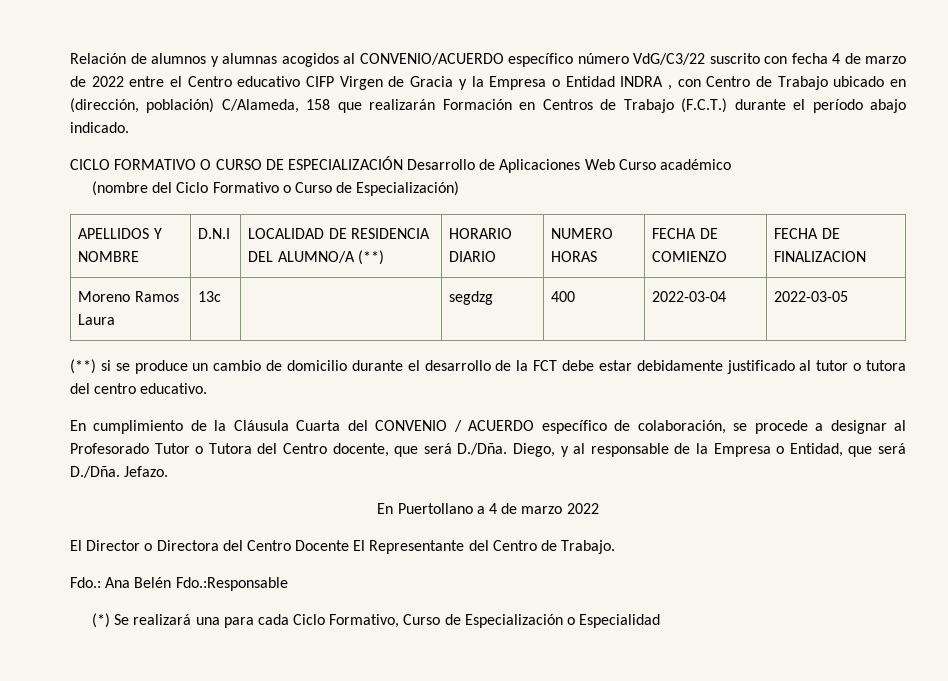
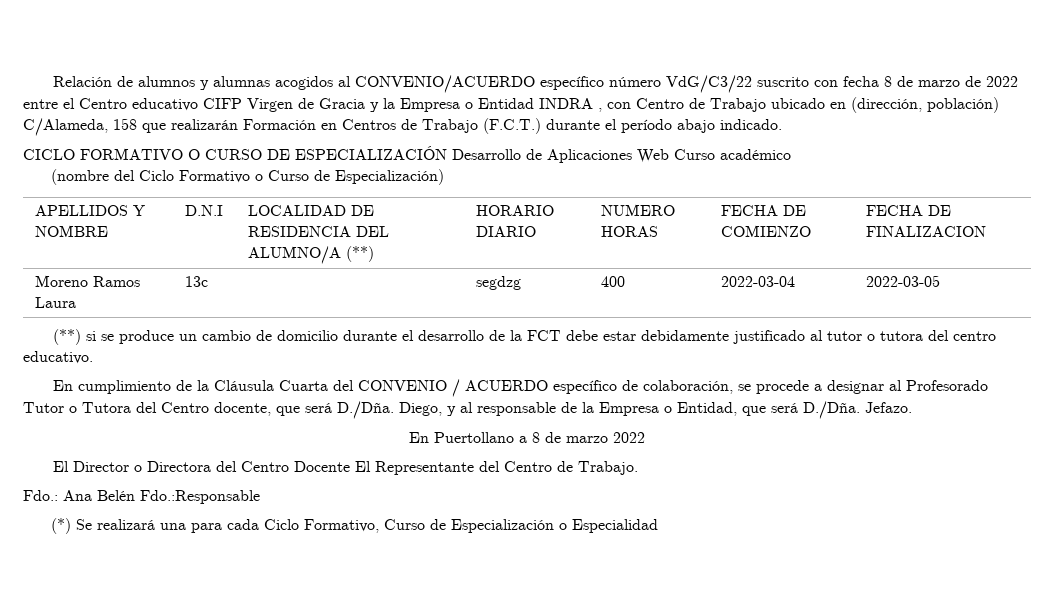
[832,53,840,64] 4 -> [884,76,893,87] 8
[489,503,497,514] 4 -> [532,432,540,443] 8

